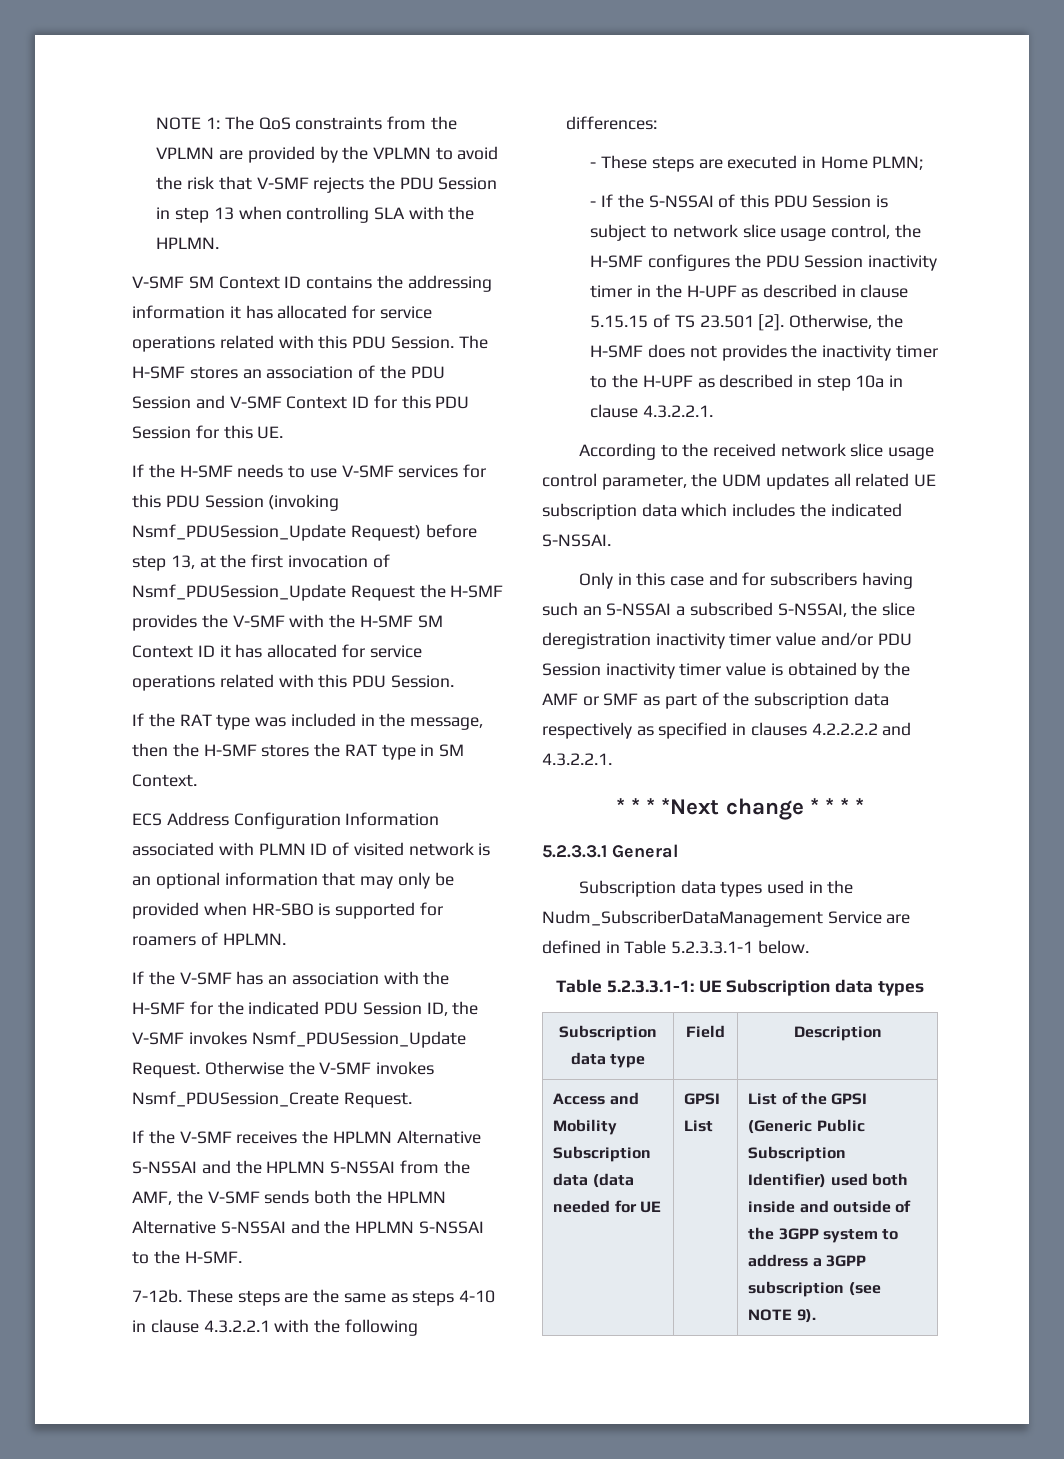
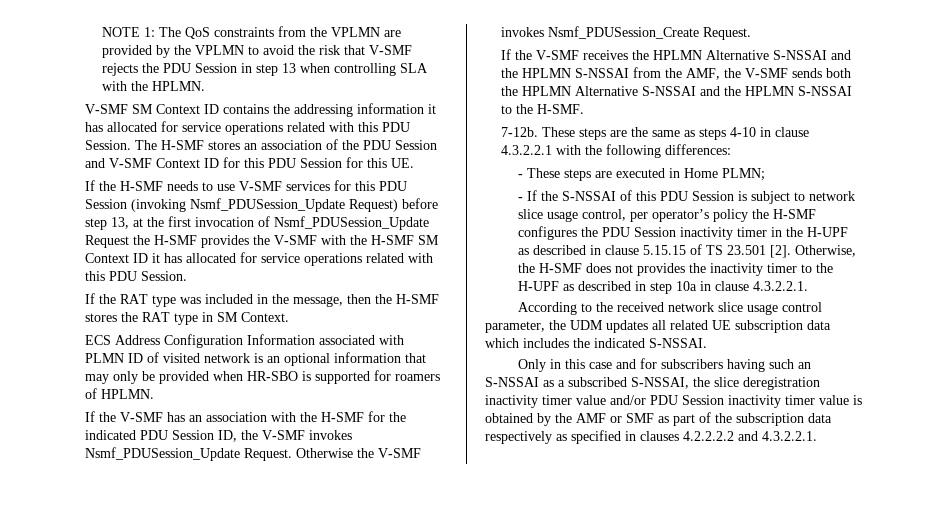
(891, 231) none -> [629,209,748,222] per operator’s policy
(672, 609) none -> [543,380,554,387] as
[616,798,864,820] [542,844,678,858] [578,880,854,897] [542,910,911,927] [542,940,809,954] [556,979,924,996] [559,1025,657,1041] [570,1052,646,1068] [686,1025,725,1038] [793,1026,882,1041] [553,1092,639,1105] [553,1119,618,1135] [553,1146,652,1162] [553,1173,634,1188] [553,1200,661,1213] [684,1093,721,1105] [684,1120,714,1132] [748,1092,868,1105] [748,1119,865,1134] [748,1146,847,1162] [748,1173,908,1188] [748,1200,912,1213] [748,1227,899,1243] [748,1254,866,1267] [748,1281,881,1297] [748,1309,816,1323] // * * * *Next change * * * * // 5.2.3.3.1 General // Subscription data types used in the Nudm_SubscriberDataManagement Service are defined in Table 5.2.3.3.1-1 below. // Table 5.2.3.3.1-1: UE Subscription data types // Subscription data type | Field | Description // Access and Mobility Subscription data (data needed for UE | GPSI List | List of the GPSI (Generic Public Subscription Identifier) used both inside and outside of the 3GPP system to address a 3GPP subscription (see NOTE 9). -> (817, 436) none

